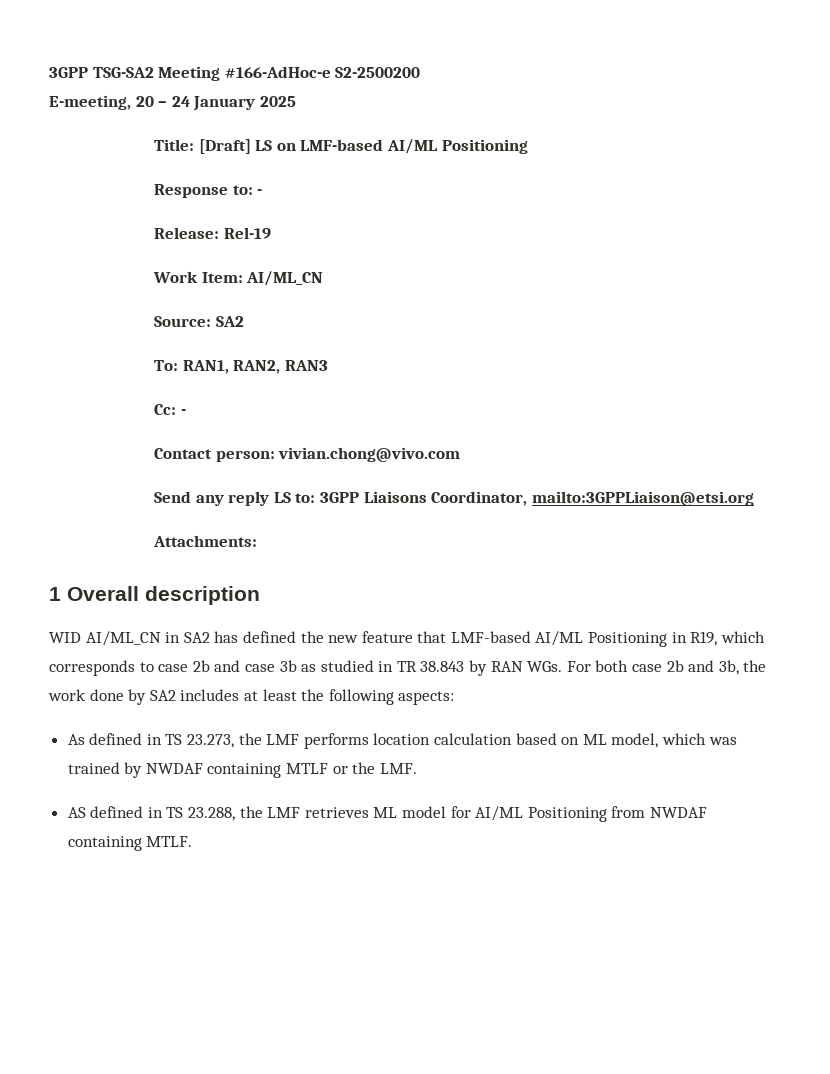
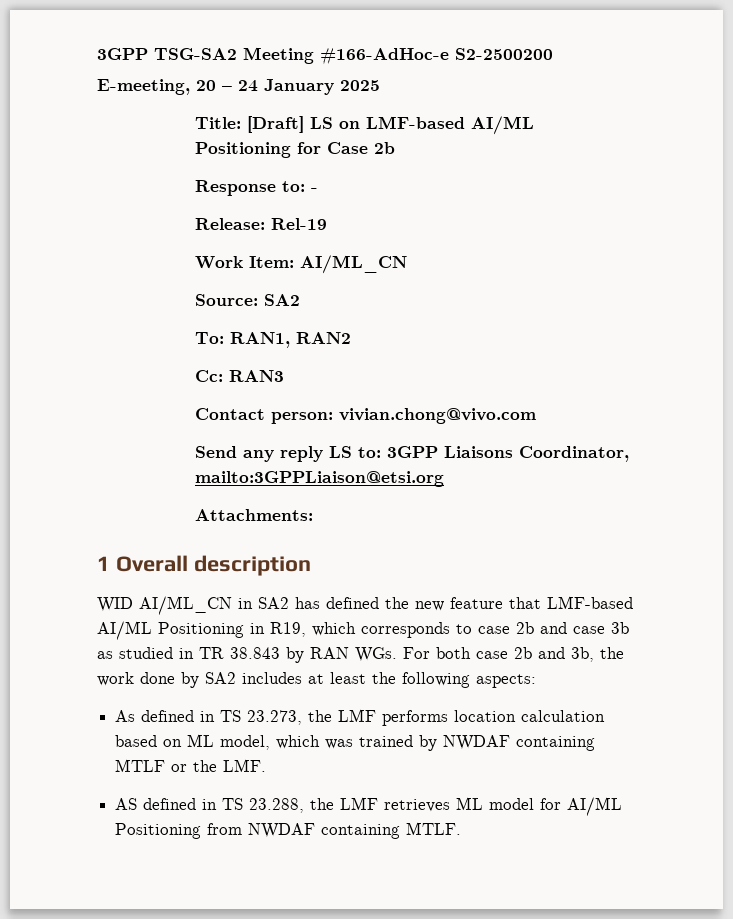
(528, 146) none -> [297,142,396,154] for Case 2b
[233,360,328,374] RAN2, RAN3 -> [296,332,352,344] RAN2
[180,409,186,415] - -> [229,370,285,382] RAN3

